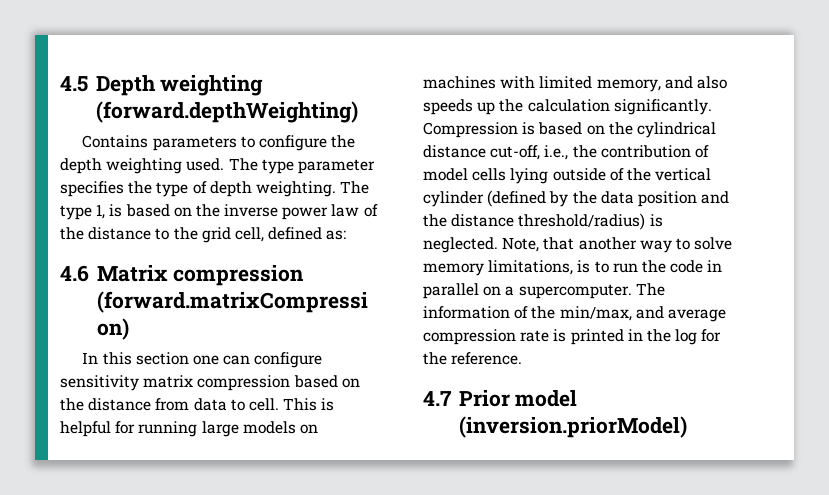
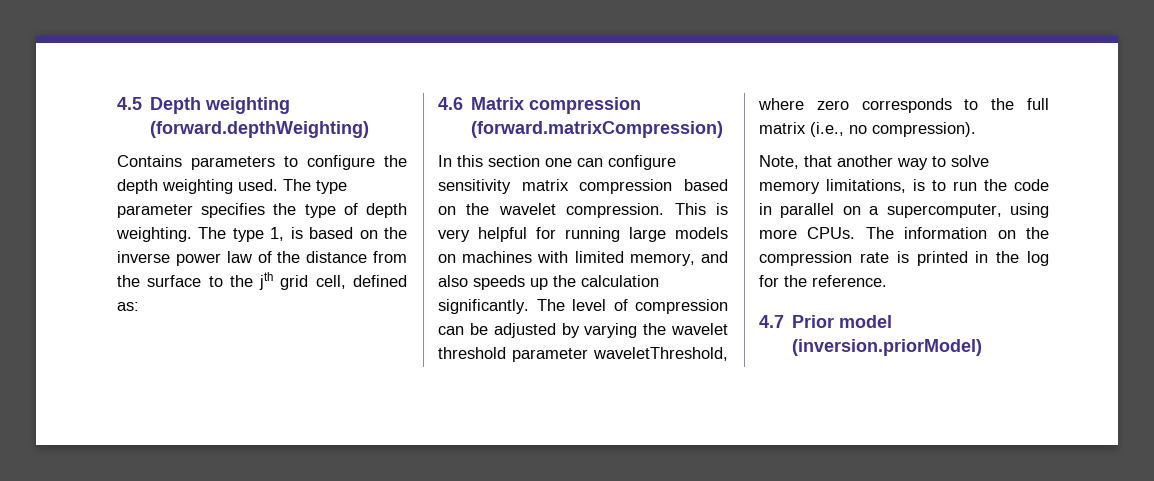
[155,227,198,240] to the -> [373,251,408,263] [117,272,274,290] from the surface to the jth
[88,398,279,411] distance from data to cell. -> [498,203,665,218] wavelet compression.
(335, 404) none -> [438,229,470,242] very
[423,122,716,138] [423,145,709,160] [423,168,712,184] [423,190,730,207] [423,213,663,230] [423,237,498,253] Compression is based on the cylindrical distance cut-off, i.e., the contribution of model cells lying outside of the vertical cylinder (defined by the data position and the distance threshold/radius) is neglected. -> [536,299,728,314] [438,323,728,338] [438,347,728,362] [758,98,1049,113] [759,122,976,137] The level of compression can be adjusted by varying the wavelet threshold parameter waveletThreshold, where zero corresponds to the full matrix (i.e., no compression). //
[518,283,665,299] [423,306,726,322] supercomputer. The information of the min/max, and average -> [886,203,1049,218] [759,227,1049,239] supercomputer, using more CPUs. The information on the

